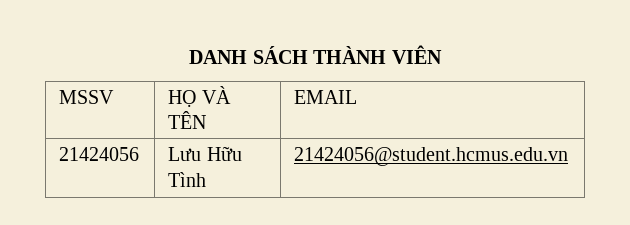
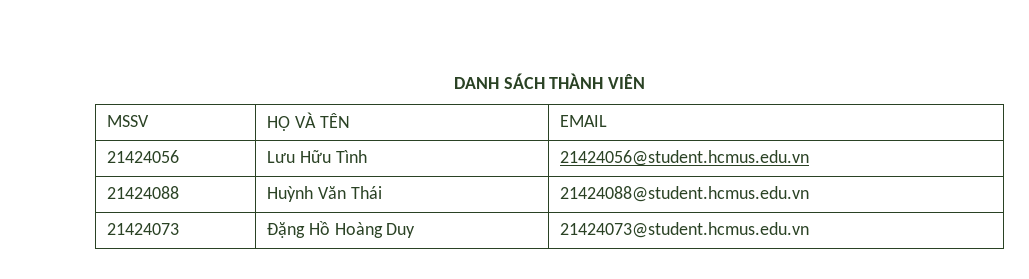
(569, 156) none -> [107,186,180,199] [267,186,382,202] [560,186,810,202] [107,223,180,235] [267,221,416,238] [560,222,810,238] // 21424088 | Huỳnh Văn Thái | 21424088@student.hcmus.edu.vn // 21424073 | Đặng Hồ Hoàng Duy | 21424073@student.hcmus.edu.vn

